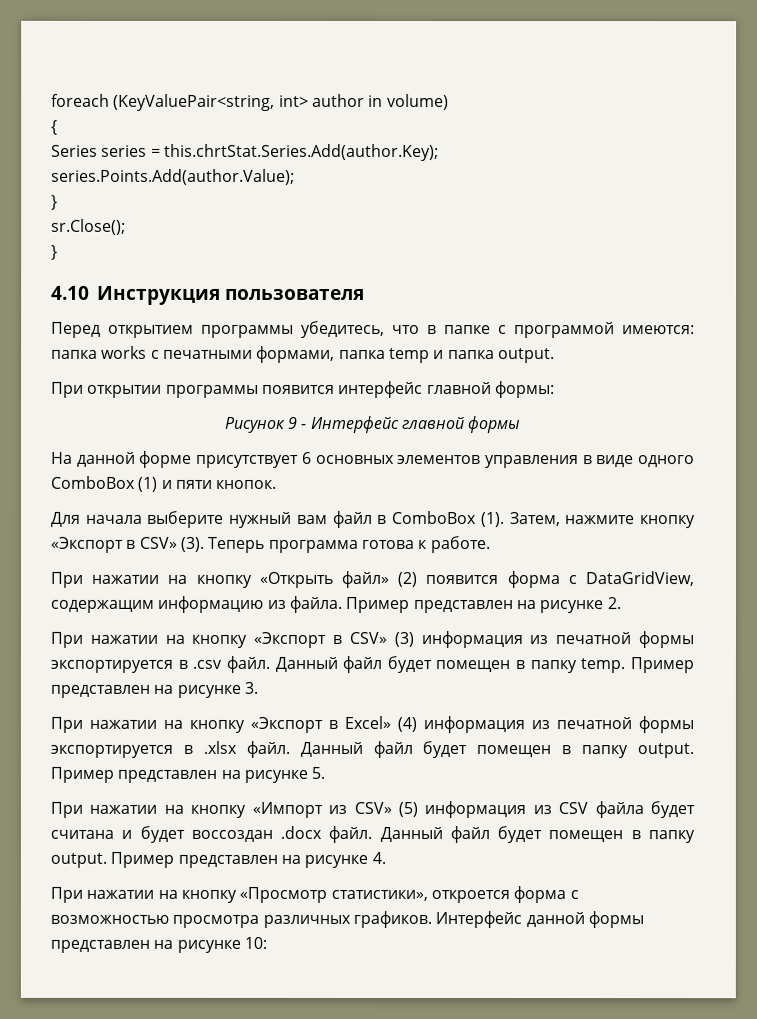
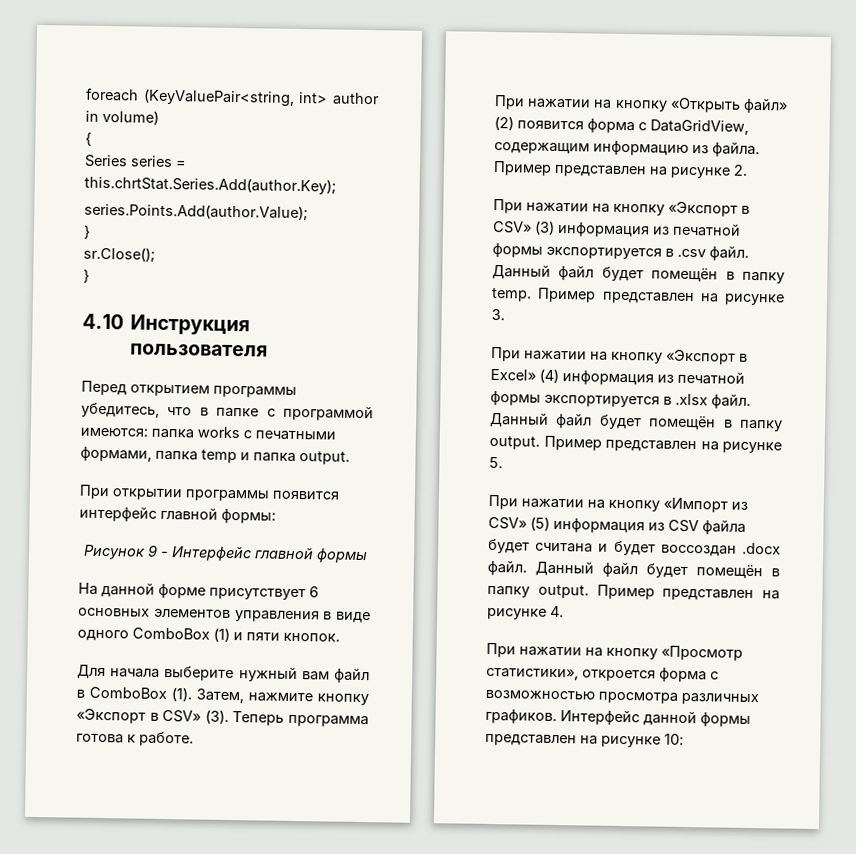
[435,660,511,673] помещен -> [651,267,719,283] помещён
[476,745,552,758] помещен -> [648,415,717,431] помещён
[548,830,624,843] помещен -> [696,564,763,580] помещён

